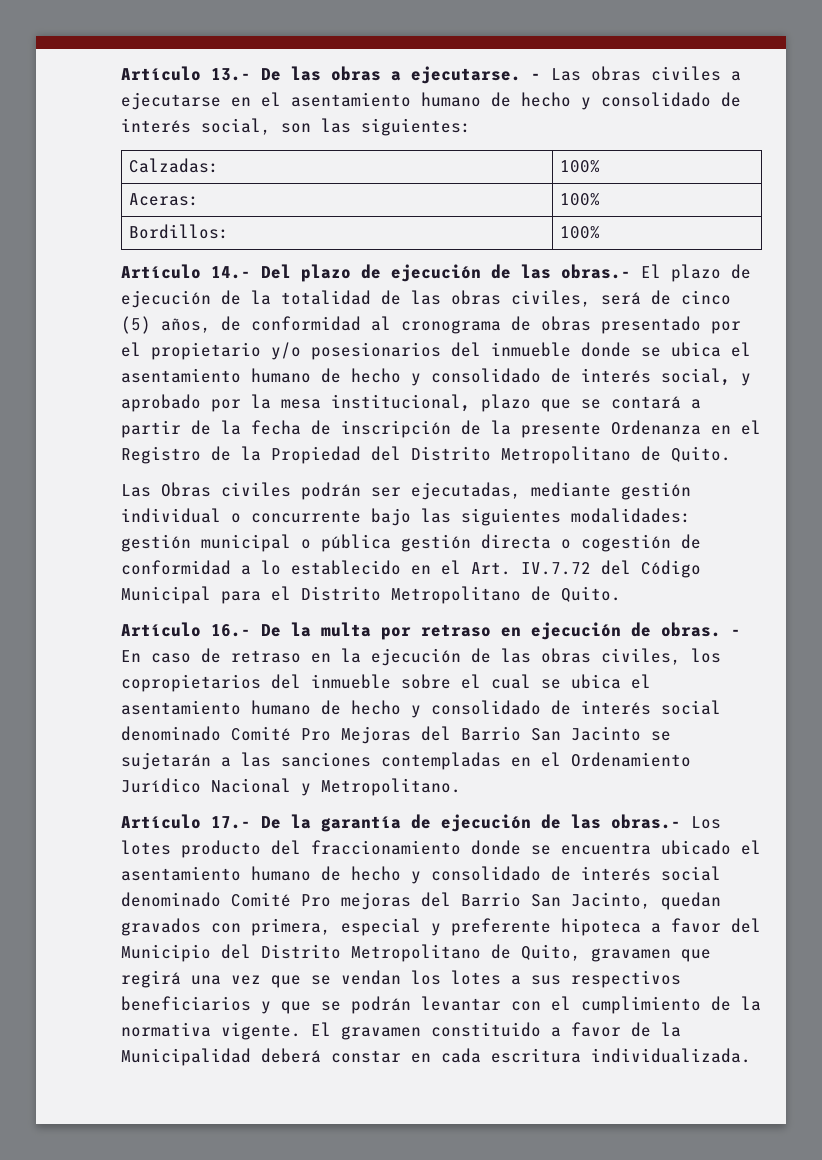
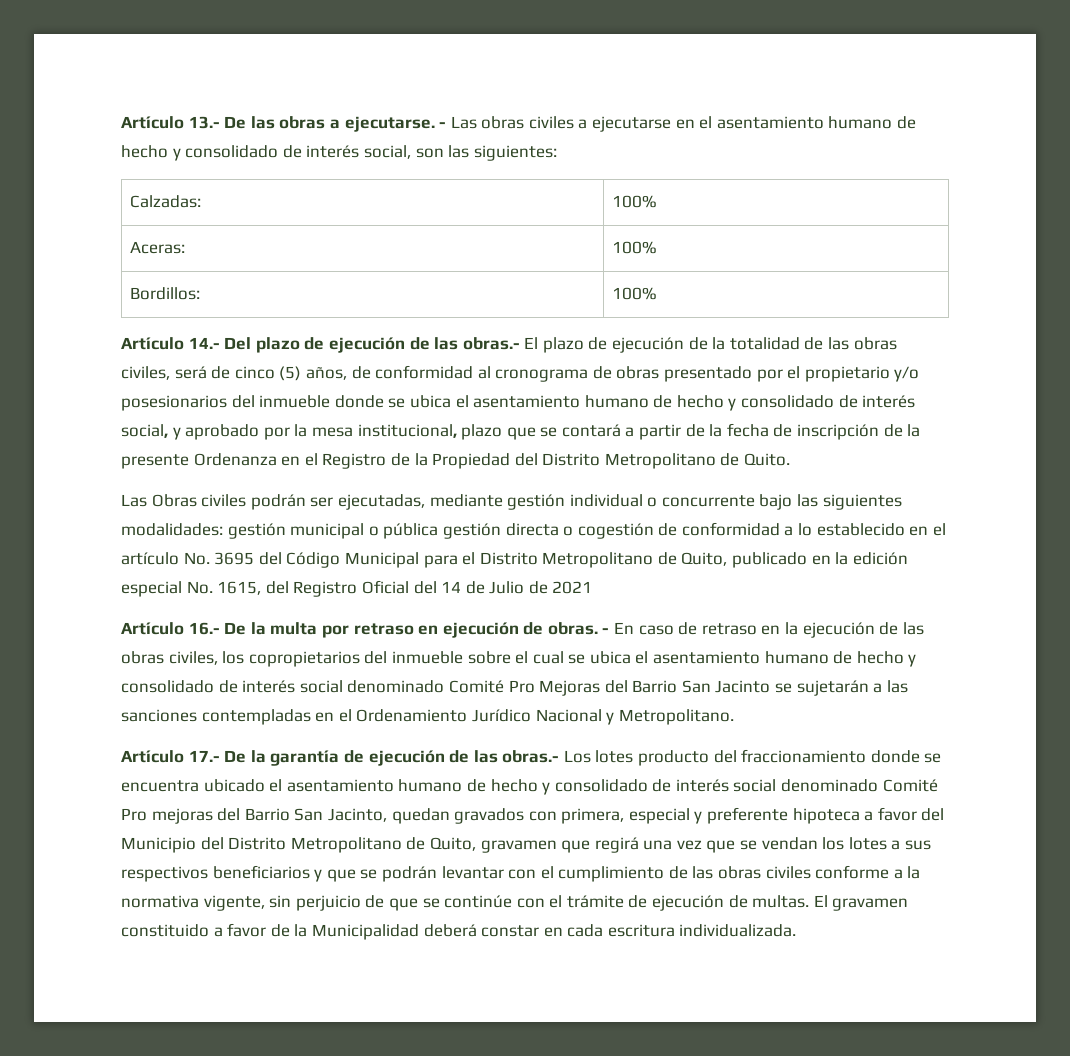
[471,562,591,575] Art. IV.7.72 -> [121,552,255,565] artículo No. 3695
[561,586,621,602] Quito. -> [681,552,908,568] [121,580,593,597] Quito, publicado en la edición especial No. 1615, del Registro Oficial del 14 de Julio de 2021
[741,996,761,1011] [121,1022,301,1040] la normativa vigente. -> [692,865,921,879] [121,895,810,911] las obras civiles conforme a la normativa vigente, sin perjuicio de que se continúe con el trámite de ejecución de multas.

